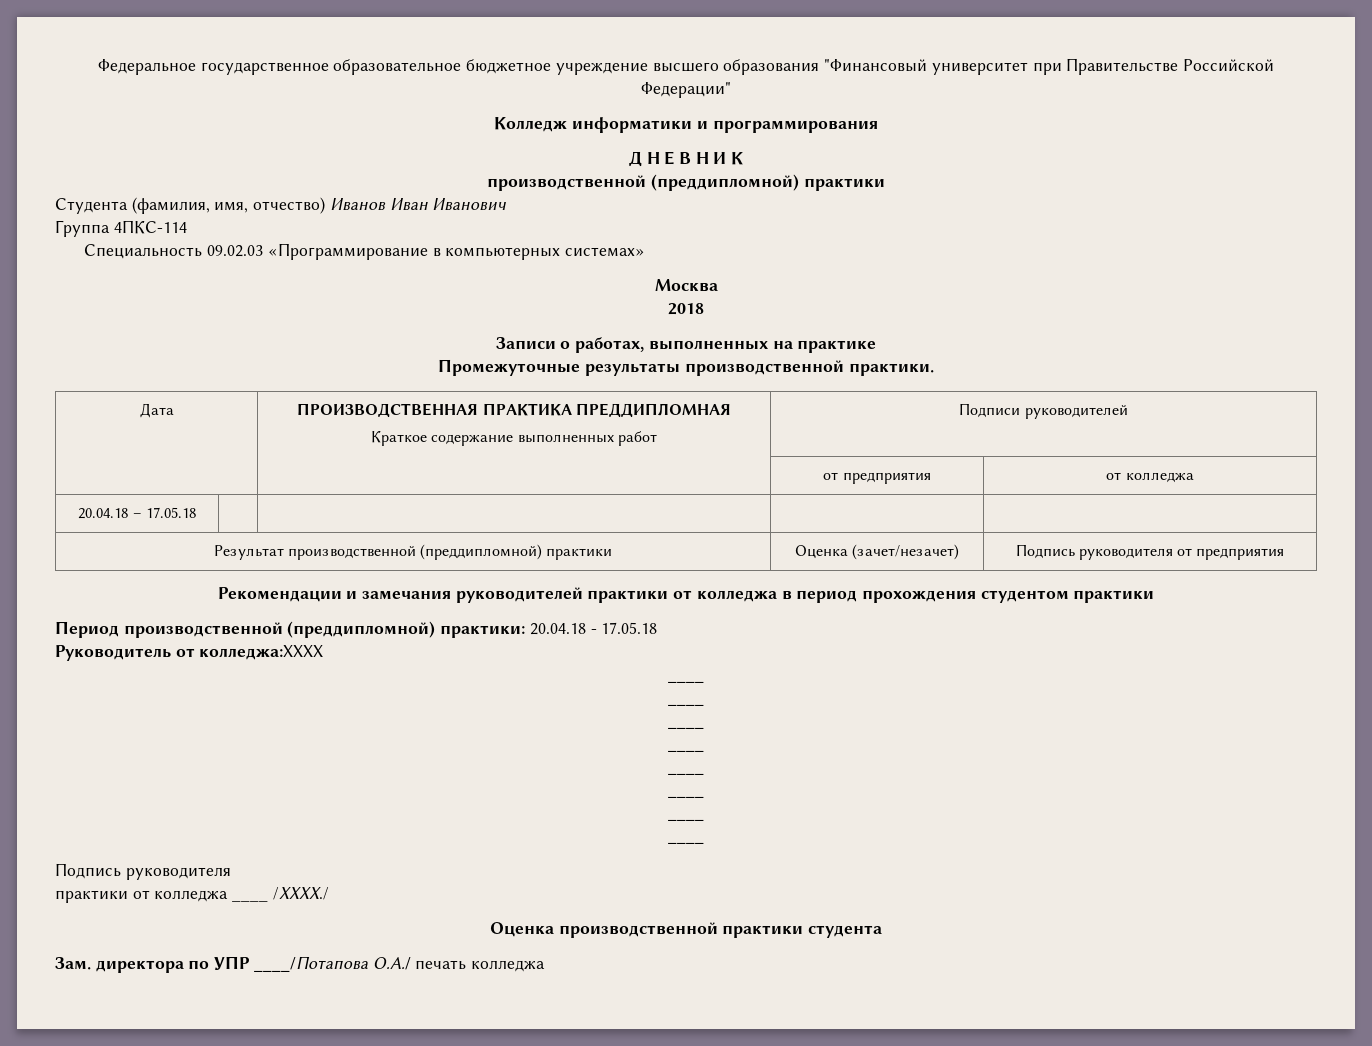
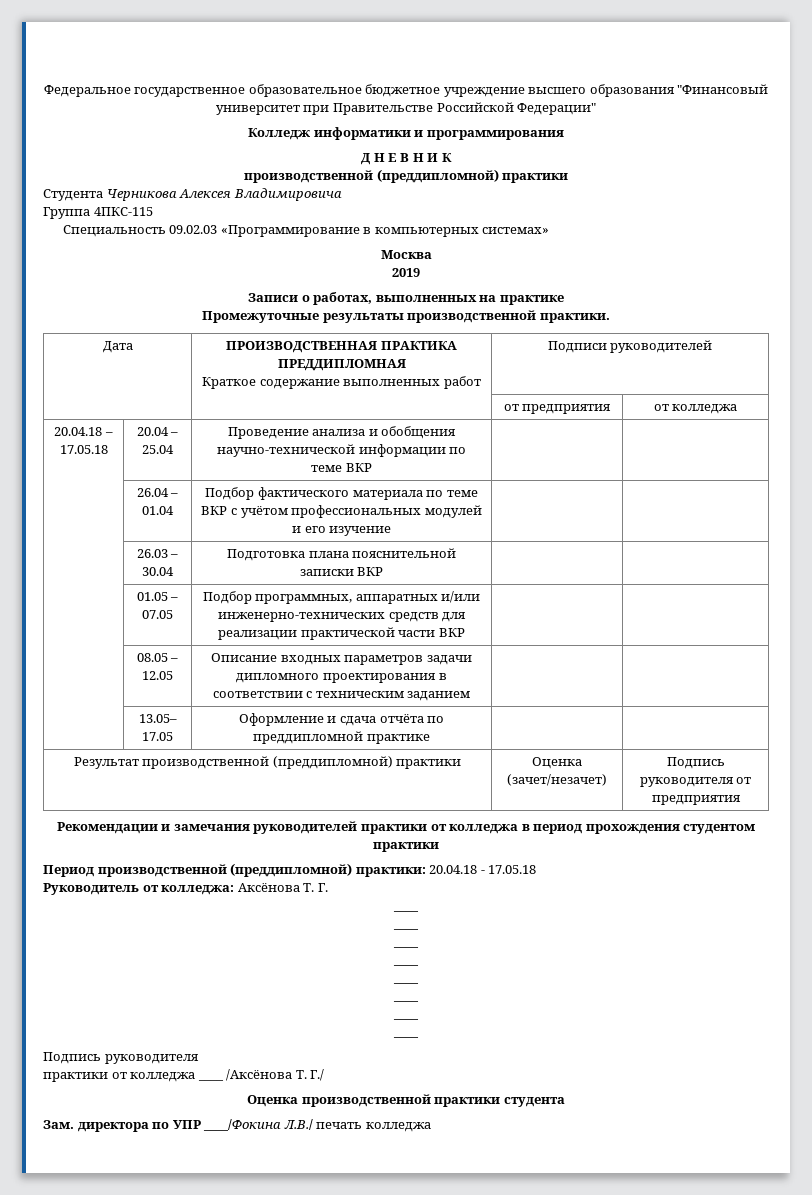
[131,197,507,214] (фамилия, имя, отчество) Иванов Иван Иванович -> [106,188,342,201] Черникова Алексея Владимировича
[113,220,187,234] 4ПКС-114 -> [93,207,153,216] 4ПКС-115
[668,303,704,315] 2018 -> [392,268,420,277] 2019
(196, 512) | -> [136,427,179,436] [142,445,174,454] [227,426,457,439] [216,444,467,457] [311,463,372,472] [136,488,179,497] [142,506,174,515] [205,487,478,500] [201,505,482,518] [291,526,392,536] [136,549,179,558] [142,567,174,576] [226,548,457,561] [299,567,384,576] [136,592,179,601] [142,610,173,619] [202,591,481,604] [217,612,467,622] [218,627,465,640] [136,653,179,662] [142,671,173,680] [211,653,472,665] [236,673,447,683] [212,691,471,701] [138,714,177,723] [142,732,173,741] [238,713,445,726] [253,731,430,744] 20.04 – 25.04 | Проведение анализа и обобщения научно-технической информации по теме ВКР | | // | 26.04 – 01.04 | Подбор фактического материала по теме ВКР с учётом профессиональных модулей и его изучение | | // | 26.03 – 30.04 | Подготовка плана пояснительной записки ВКР | | // | 01.05 – 07.05 | Подбор программных, аппаратных и/или инженерно-технических средств для реализации практической части ВКР | | // | 08.05 – 12.05 | Описание входных параметров задачи дипломного проектирования в соответствии с техническим заданием | | // | 13.05– 17.05 | Оформление и сдача отчёта по преддипломной практике
[199,645,324,660] колледжа:ХХХХ -> [161,883,328,895] колледжа: Аксёнова Т. Г.
[272,887,329,900] /ХХХХ./ -> [226,1069,325,1081] /Аксёнова Т. Г./
[253,956,411,972] ____/Потапова О.А./ -> [203,1119,313,1131] ____/Фокина Л.В./

